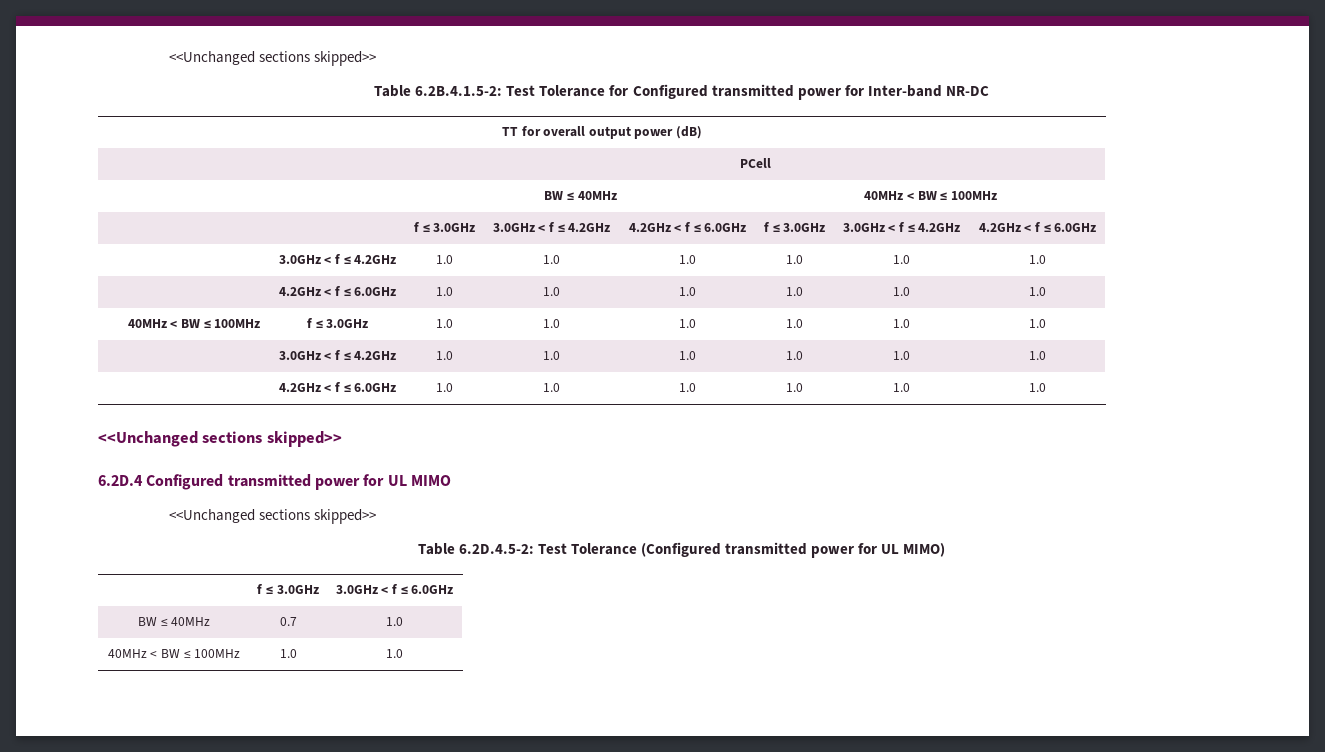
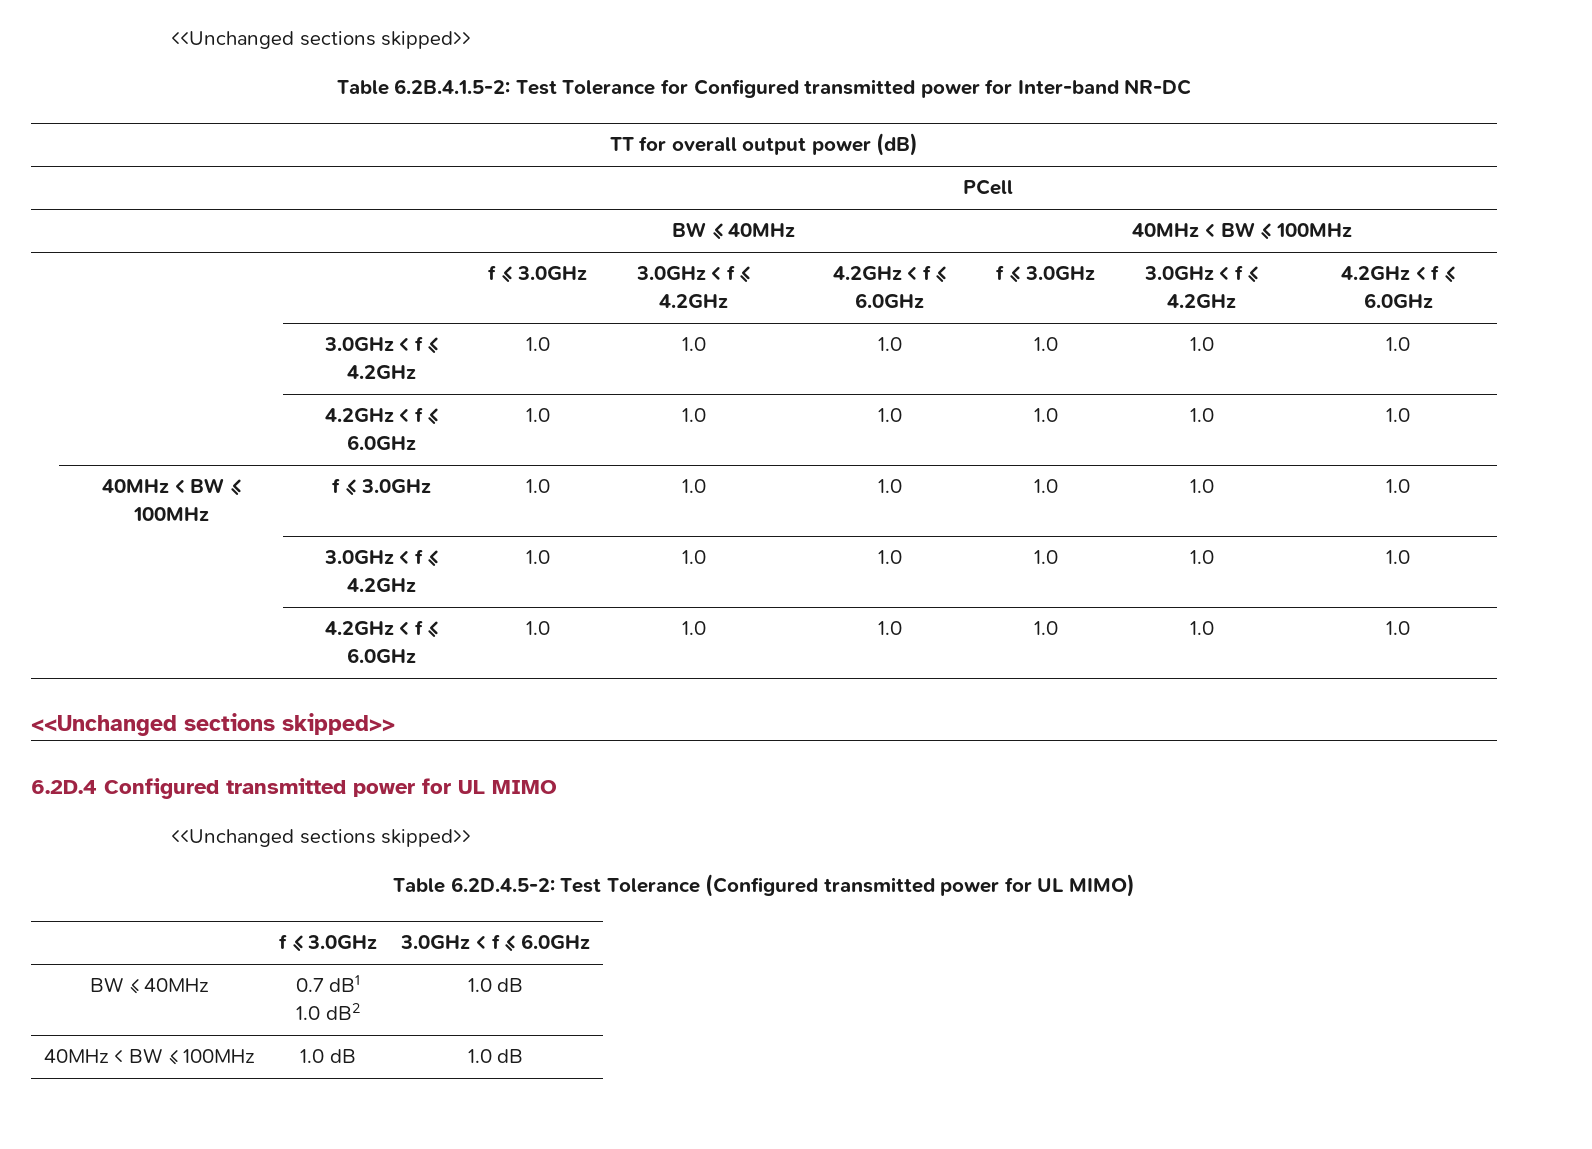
[386,617,403,626] | 1.0 -> [329,975,361,992] [296,1003,360,1020] [467,978,524,992] dB1 // 1.0 dB2 | 1.0 dB
[386,649,403,658] | 1.0 -> [329,1049,356,1063] [467,1049,524,1063] dB | 1.0 dB

